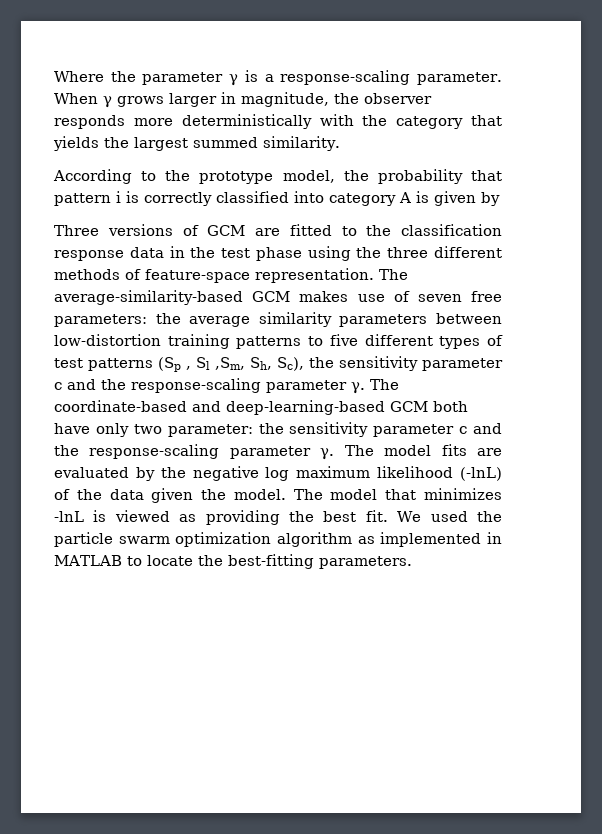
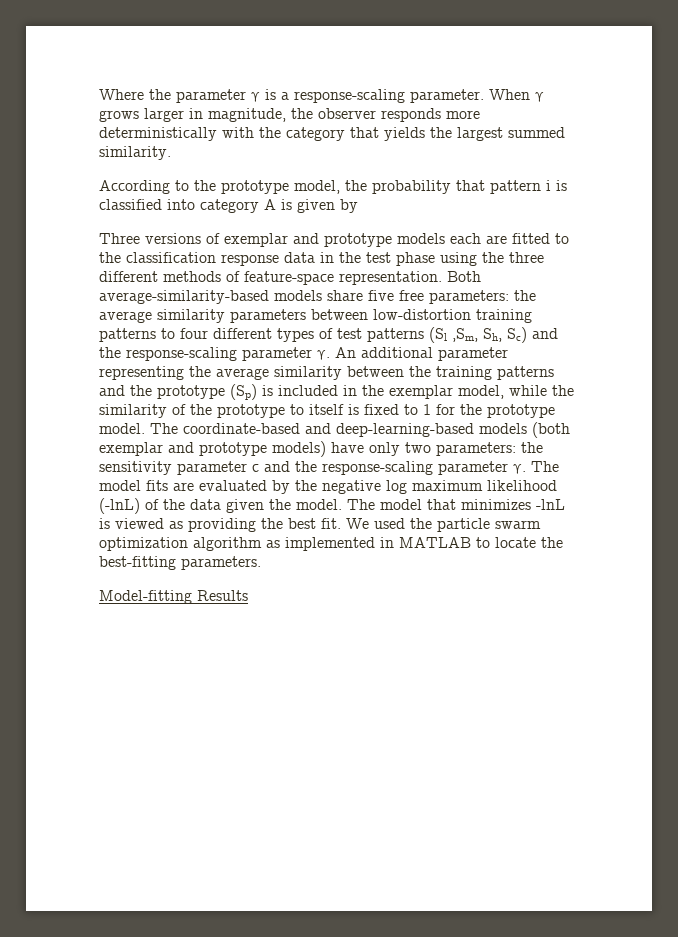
[144,192,212,206] correctly -> (567, 185) none
[207,225,246,236] GCM -> [224,233,481,247] exemplar and prototype models each
[379,269,408,280] [54,290,462,305] The average-similarity-based GCM makes use of seven -> [447,271,481,282] [99,290,394,304] Both average-similarity-based models share five
[329,334,358,346] five -> [180,328,208,339] four
[158,356,503,372] [54,378,399,394] [54,400,468,415] (Sp , Sl ,Sm, Sh, Sc), the sensitivity parameter c and the response-scaling parameter γ. The coordinate-based and deep-learning-based GCM both -> [429,327,558,343] [99,347,508,361] [99,366,554,380] [99,384,574,400] [99,404,555,418] [99,422,570,438] [99,441,326,457] (Sl ,Sm, Sh, Sc) and the response-scaling parameter γ. An additional parameter representing the average similarity between the training patterns and the prototype (Sp) is included in the exemplar model, while the similarity of the prototype to itself is fixed to 1 for the prototype model. The coordinate-based and deep-learning-based models (both exemplar and prototype models)
[167,424,253,437] parameter: -> [436,442,516,456] parameters:
(412, 562) none -> [99,590,248,604] // Model-fitting Results

